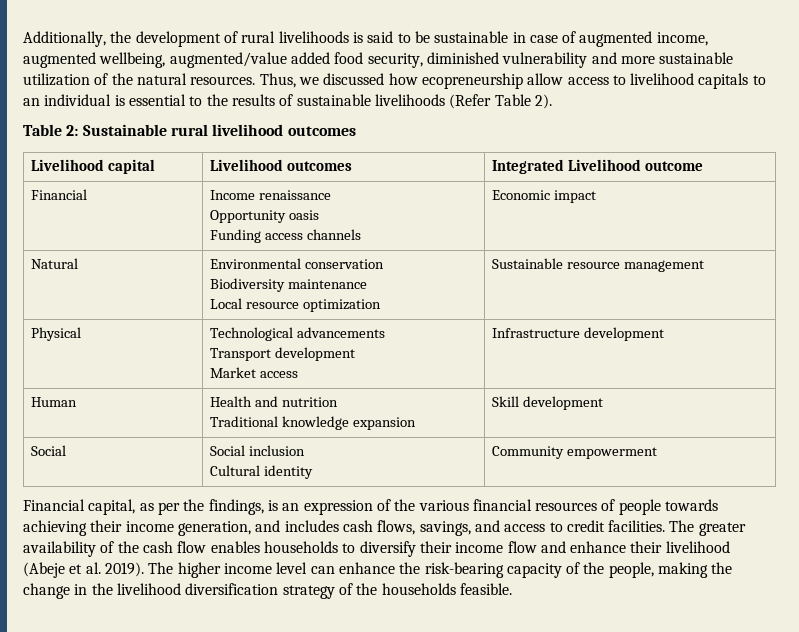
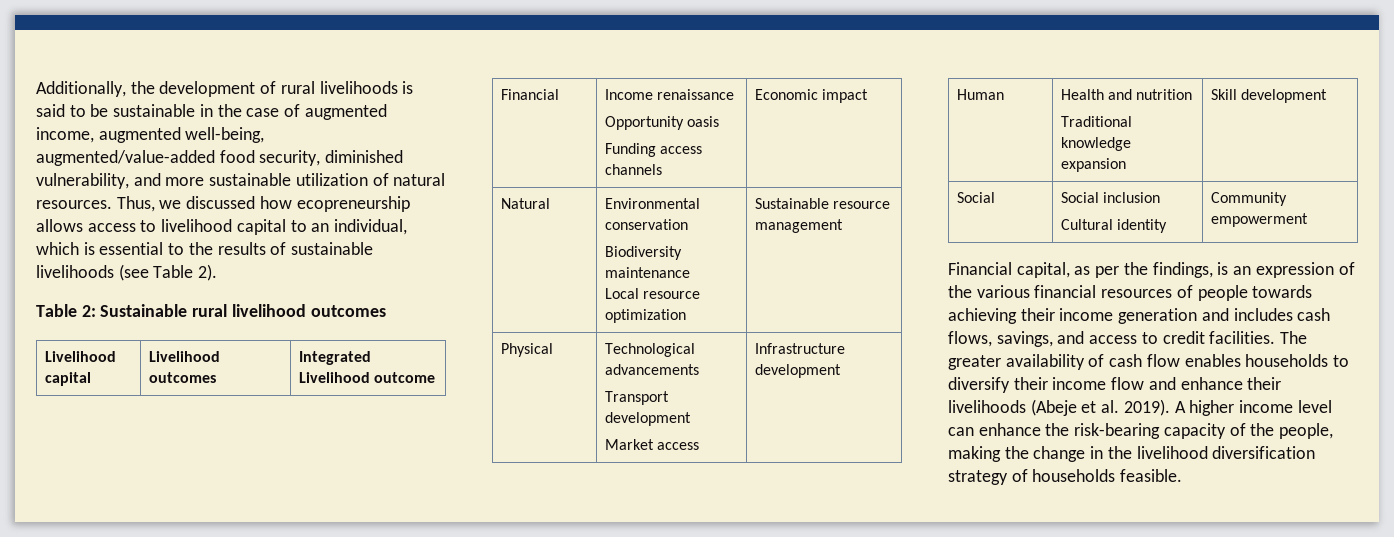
(526, 37) none -> [217,104,242,117] the
[99,52,330,68] wellbeing, augmented/value added -> [185,127,265,143] [36,150,215,166] well-being, augmented/value-added
[502,52,588,68] vulnerability -> [36,173,129,189] vulnerability,
[111,73,133,85] the -> (389, 179) none
[527,73,564,85] allow -> [36,219,83,232] allows
[698,73,749,89] capitals -> [236,219,286,235] capital
[44,94,112,106] individual -> [334,219,408,235] [36,242,79,255] individual, which
[449,94,492,109] (Refer -> [118,264,149,281] (see
[177,521,251,536] generation, -> [1118,308,1198,324] generation
[117,541,139,553] the -> (1105, 360) none
[665,541,730,553] livelihood -> [948,400,1026,413] livelihoods
[148,562,174,574] The -> [1174,401,1186,413] A
[356,583,378,595] the -> (1028, 475) none

